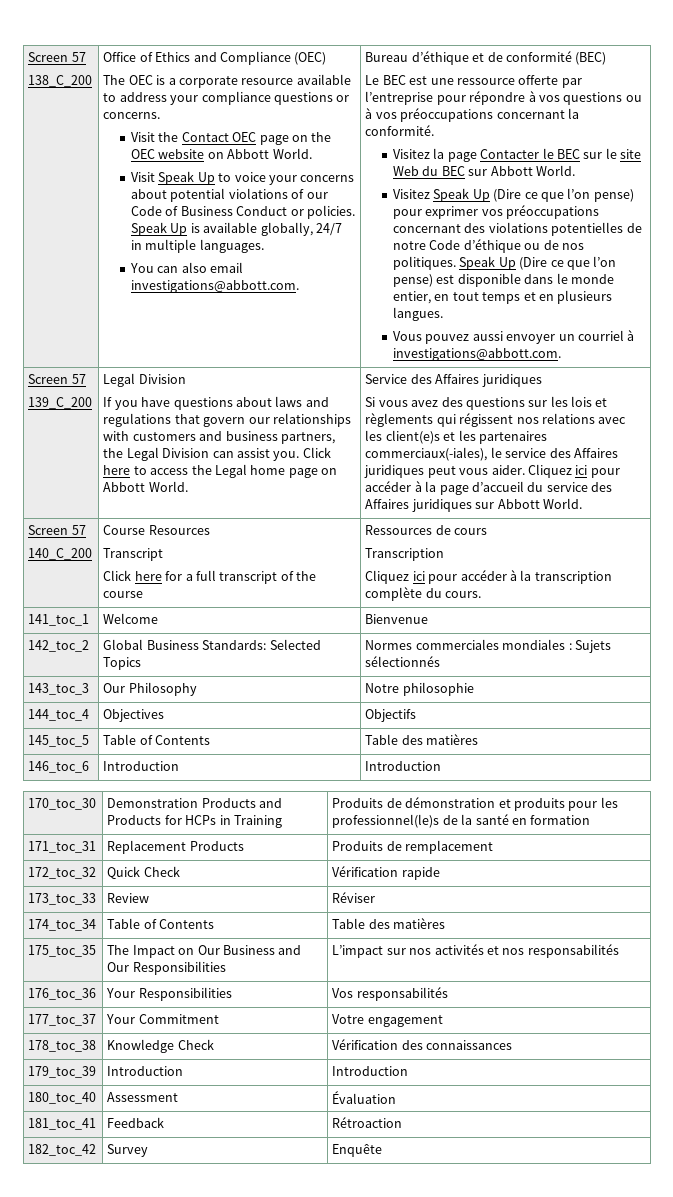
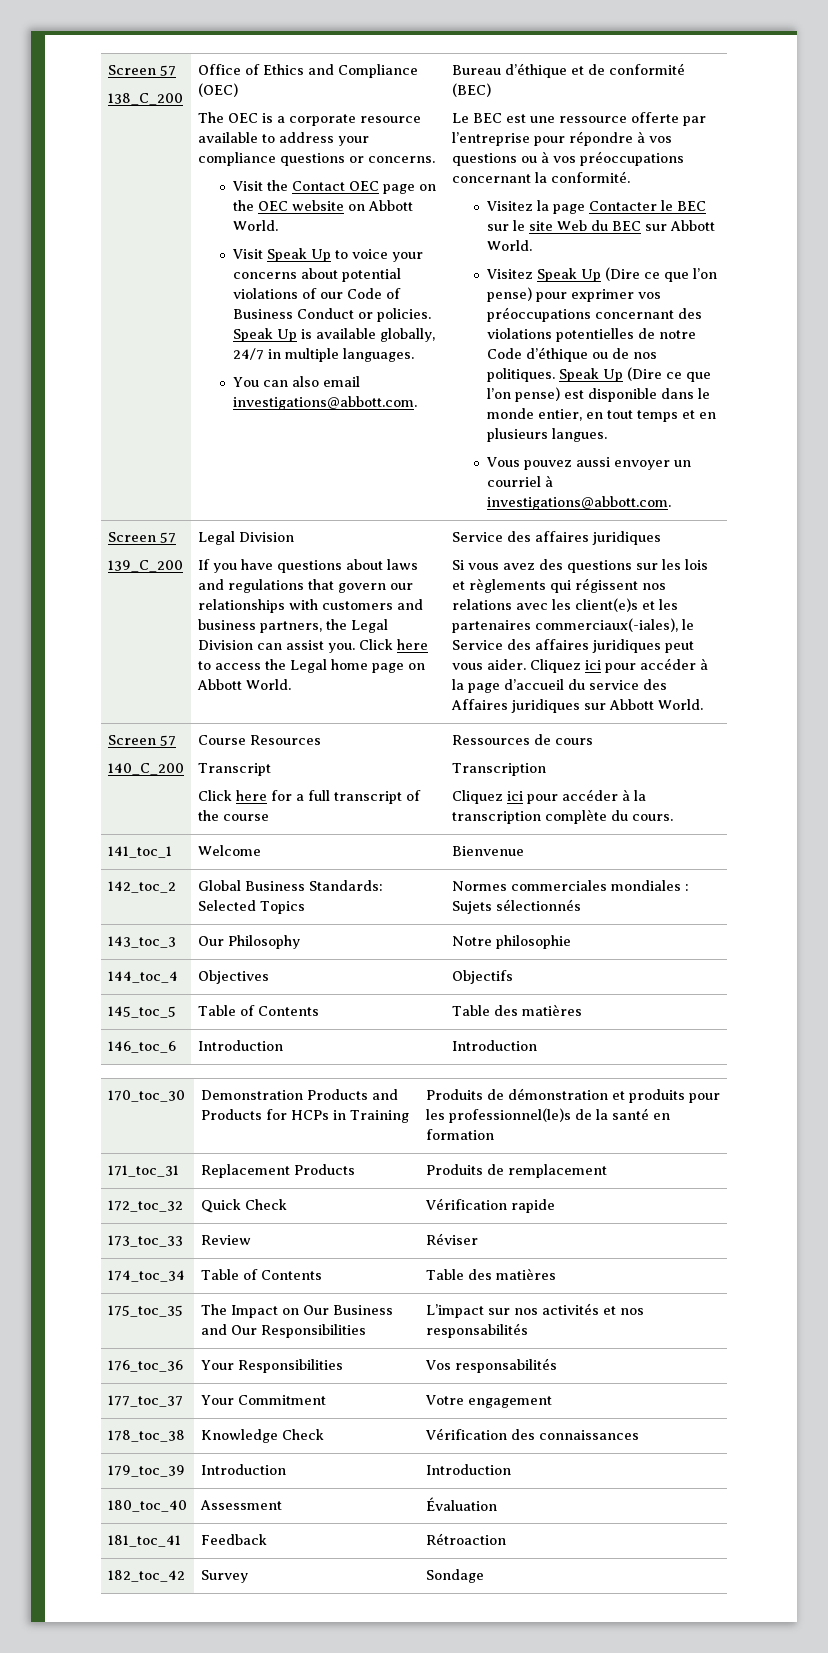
[435,374,480,384] Affaires -> [534,531,589,542] affaires
[505,448,618,458] service des Affaires -> [451,639,589,650] Service des affaires
[332,1144,383,1157] Enquête -> [425,1569,484,1583] Sondage

